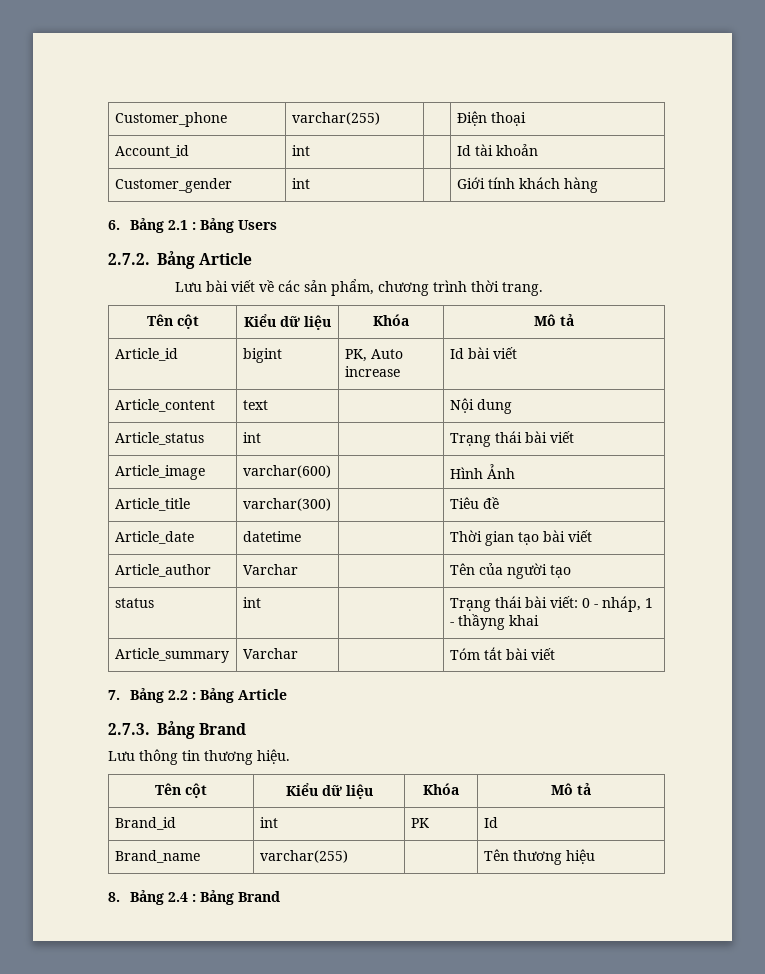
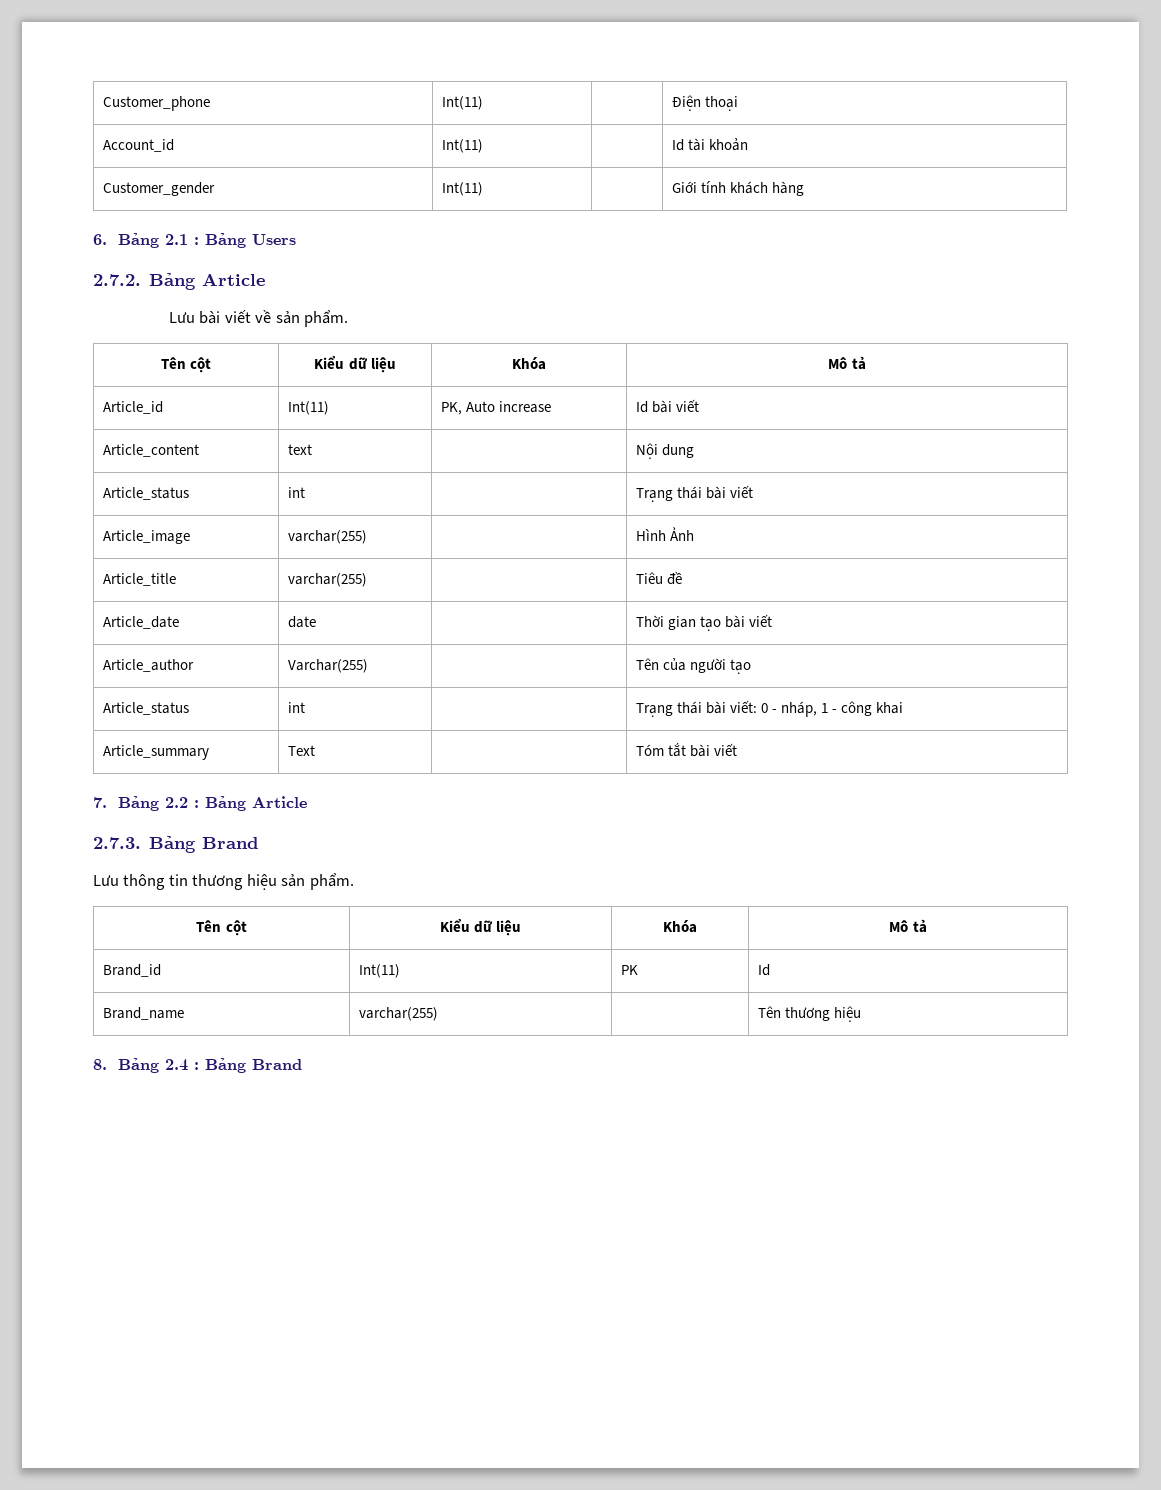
[291,112,380,125] varchar(255) -> [441,96,483,110] Int(11)
[291,145,310,156] int -> [441,139,483,153] Int(11)
[291,178,310,189] int -> [441,182,483,196] Int(11)
[278,279,544,296] các sản phẩm, chương trình thời trang. -> [275,310,349,327] sản phẩm.
[242,348,282,363] bigint -> [287,401,329,415] Int(11)
[242,465,331,478] varchar(600) -> [287,530,367,544] varchar(255)
[242,498,331,511] varchar(300) -> [287,573,367,587] varchar(255)
[242,531,301,542] datetime -> [287,616,316,628] date
[242,564,298,575] Varchar -> [287,659,368,673] Varchar(255)
[114,598,154,608] status -> [102,702,189,715] Article_status
[457,614,505,630] thầyng -> [841,701,873,716] công
[242,648,298,659] Varchar -> [287,745,315,756] Text
[257,749,290,764] hiệu. -> [246,873,354,890] hiệu sản phẩm.
[259,817,278,828] int -> [358,964,400,978] Int(11)

